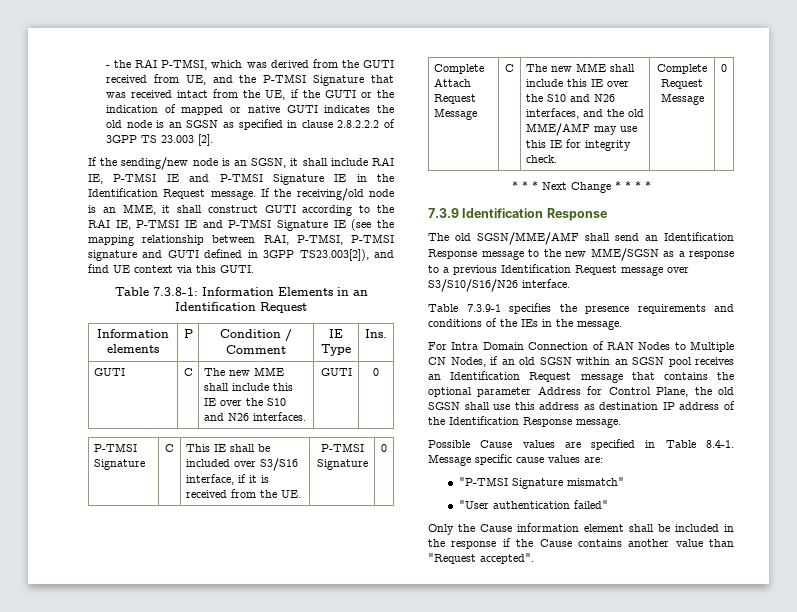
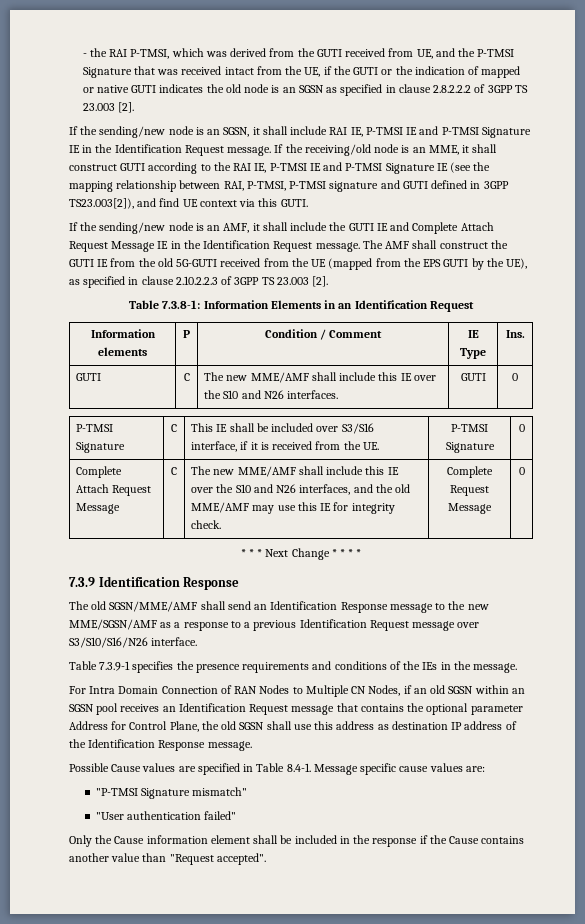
(254, 269) none -> [69,222,494,234] [69,240,508,252] [69,258,528,270] [69,276,329,288] // If the sending/new node is an AMF, it shall include the GUTI IE and Complete Attach Request Message IE in the Identification Request message. The AMF shall construct the GUTI IE from the old 5G-GUTI received from the UE (mapped from the EPS GUTI by the UE), as specified in clause 2.10.2.2.3 of 3GPP TS 23.003 [2].
[253,367,284,376] MME -> [250,372,309,383] MME/AMF
[575,63,606,72] MME -> [237,466,296,477] MME/AMF
[590,248,659,261] MME/SGSN -> [69,619,157,630] MME/SGSN/AMF

